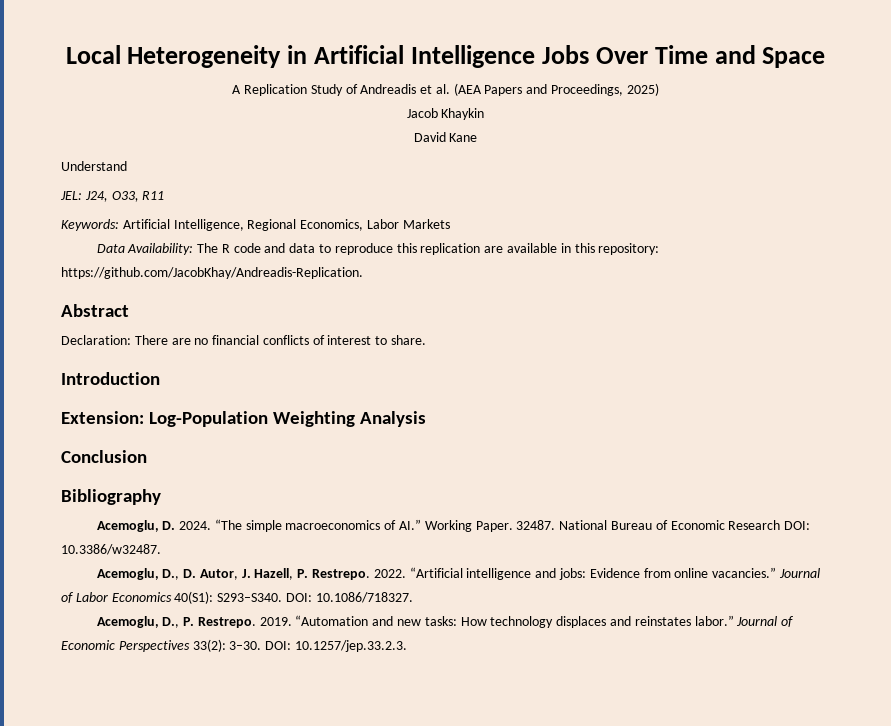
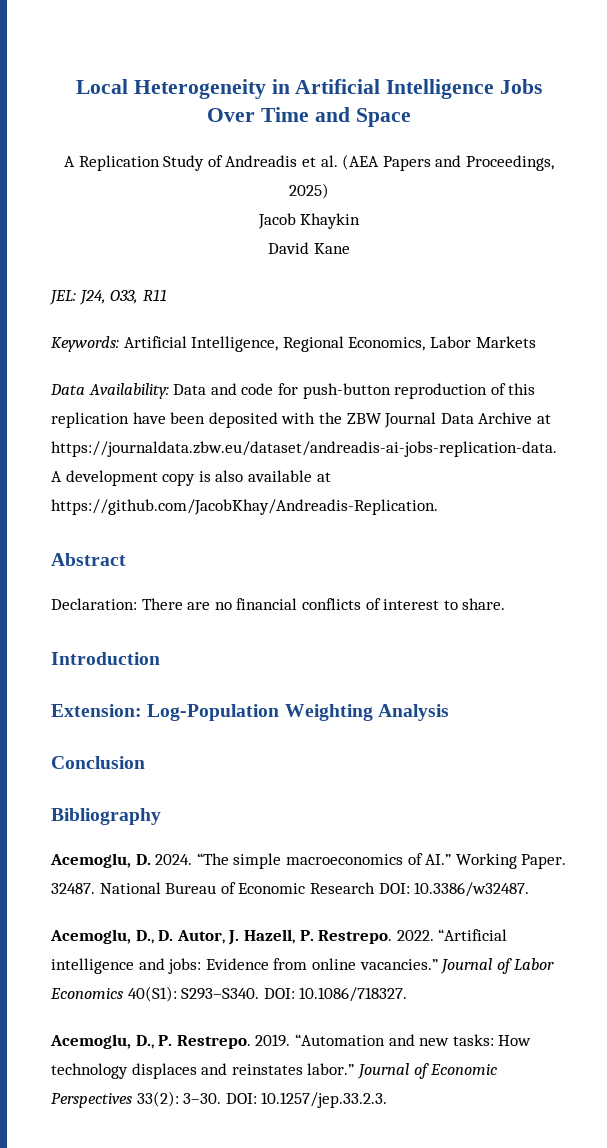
[61,161,127,171] // Understand -> (350, 248) none
[197,243,660,255] The R code and data to reproduce this replication are available in this repository: -> [173,383,536,399] [51,412,551,428] [51,441,557,457] [51,470,331,486] Data and code for push-button reproduction of this replication have been deposited with the ZBW Journal Data Archive at https://journaldata.zbw.eu/dataset/andreadis-ai-jobs-replication-data. A development copy is also available at

